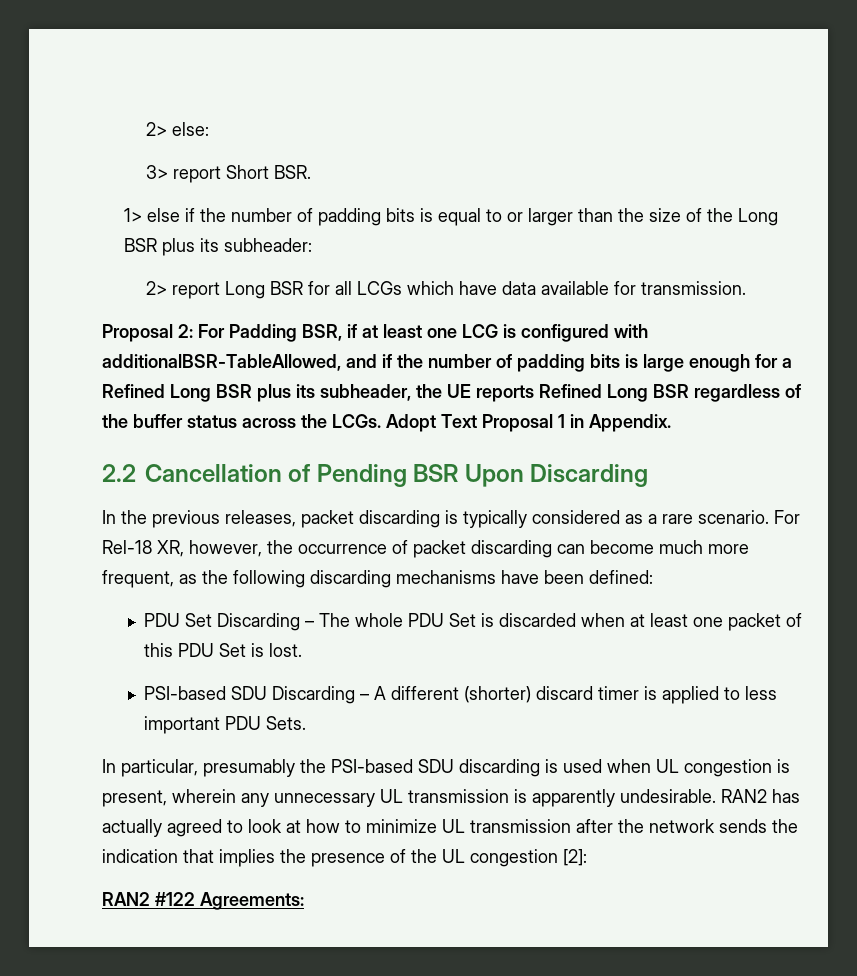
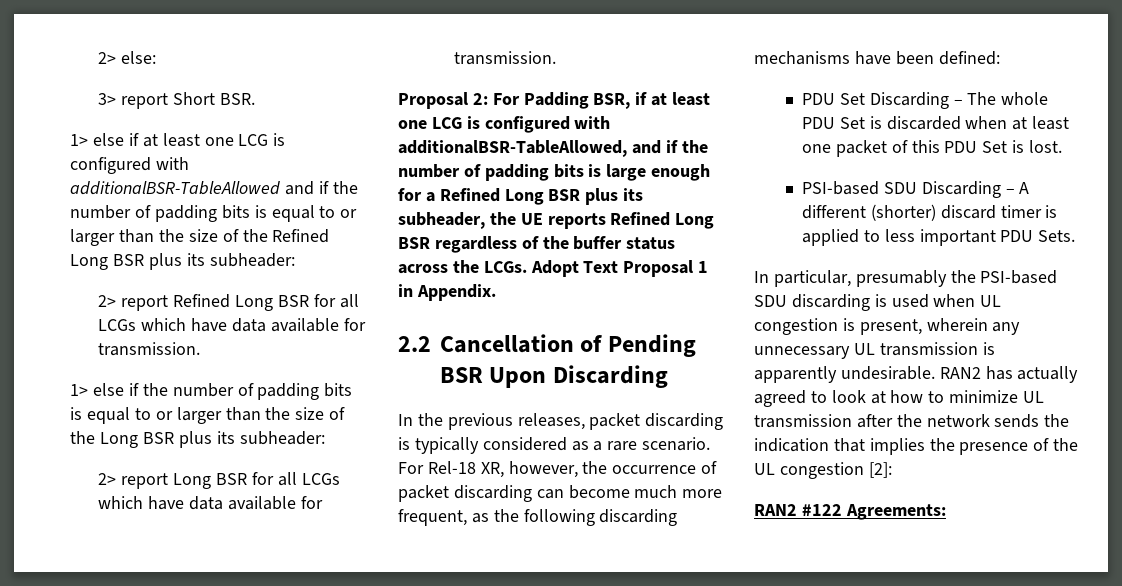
(312, 172) none -> [70,133,286,147] [70,157,190,174] [70,181,358,195] [70,205,358,222] [70,229,330,246] [70,253,295,270] [98,294,359,311] [98,318,366,332] [98,342,201,356] // 1> else if at least one LCG is configured with additionalBSR-TableAllowed and if the number of padding bits is equal to or larger than the size of the Refined Long BSR plus its subheader: // 2> report Refined Long BSR for all LCGs which have data available for transmission.

